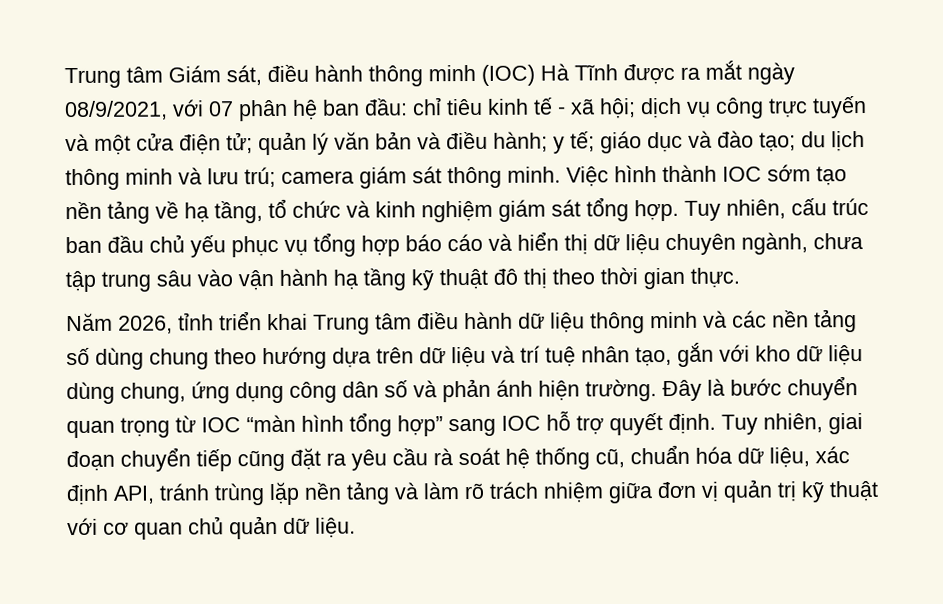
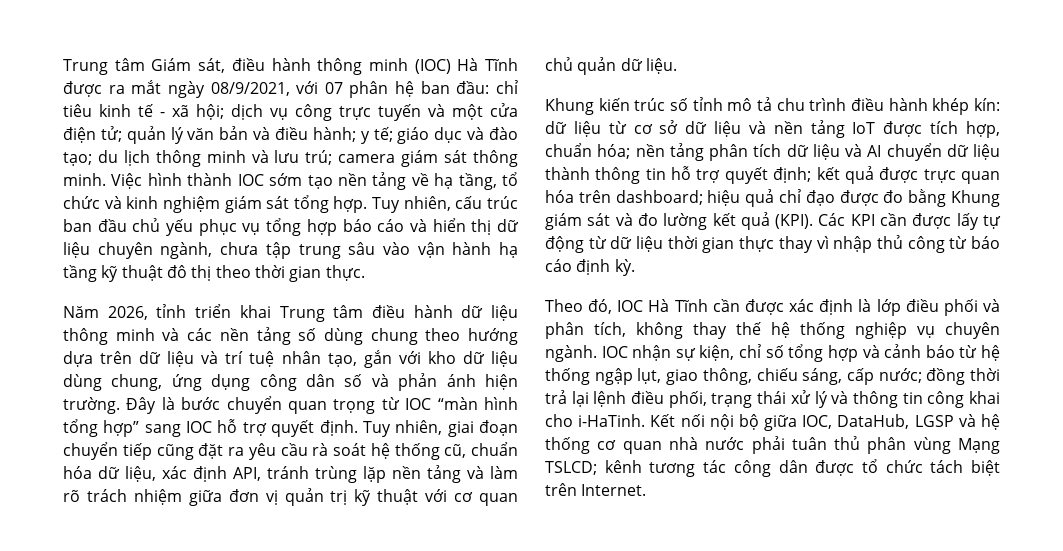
(356, 527) none -> [545,97,1000,115] [545,120,1000,138] [545,143,1000,161] [545,166,1001,184] [545,189,1001,207] [545,212,1001,230] [545,235,1000,253] [545,259,635,276] [545,299,1000,316] [545,322,1000,339] [545,344,1001,362] [545,368,1000,385] [545,390,1000,408] [545,414,1000,431] [545,436,1001,454] [545,459,1000,477] [545,483,647,496] // Khung kiến trúc số tỉnh mô tả chu trình điều hành khép kín: dữ liệu từ cơ sở dữ liệu và nền tảng IoT được tích hợp, chuẩn hóa; nền tảng phân tích dữ liệu và AI chuyển dữ liệu thành thông tin hỗ trợ quyết định; kết quả được trực quan hóa trên dashboard; hiệu quả chỉ đạo được đo bằng Khung giám sát và đo lường kết quả (KPI). Các KPI cần được lấy tự động từ dữ liệu thời gian thực thay vì nhập thủ công từ báo cáo định kỳ. // Theo đó, IOC Hà Tĩnh cần được xác định là lớp điều phối và phân tích, không thay thế hệ thống nghiệp vụ chuyên ngành. IOC nhận sự kiện, chỉ số tổng hợp và cảnh báo từ hệ thống ngập lụt, giao thông, chiếu sáng, cấp nước; đồng thời trả lại lệnh điều phối, trạng thái xử lý và thông tin công khai cho i-HaTinh. Kết nối nội bộ giữa IOC, DataHub, LGSP và hệ thống cơ quan nhà nước phải tuân thủ phân vùng Mạng TSLCD; kênh tương tác công dân được tổ chức tách biệt trên Internet.

